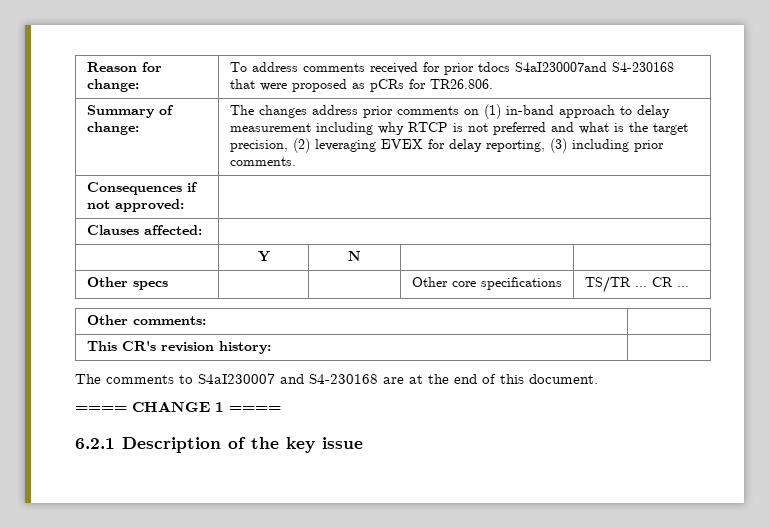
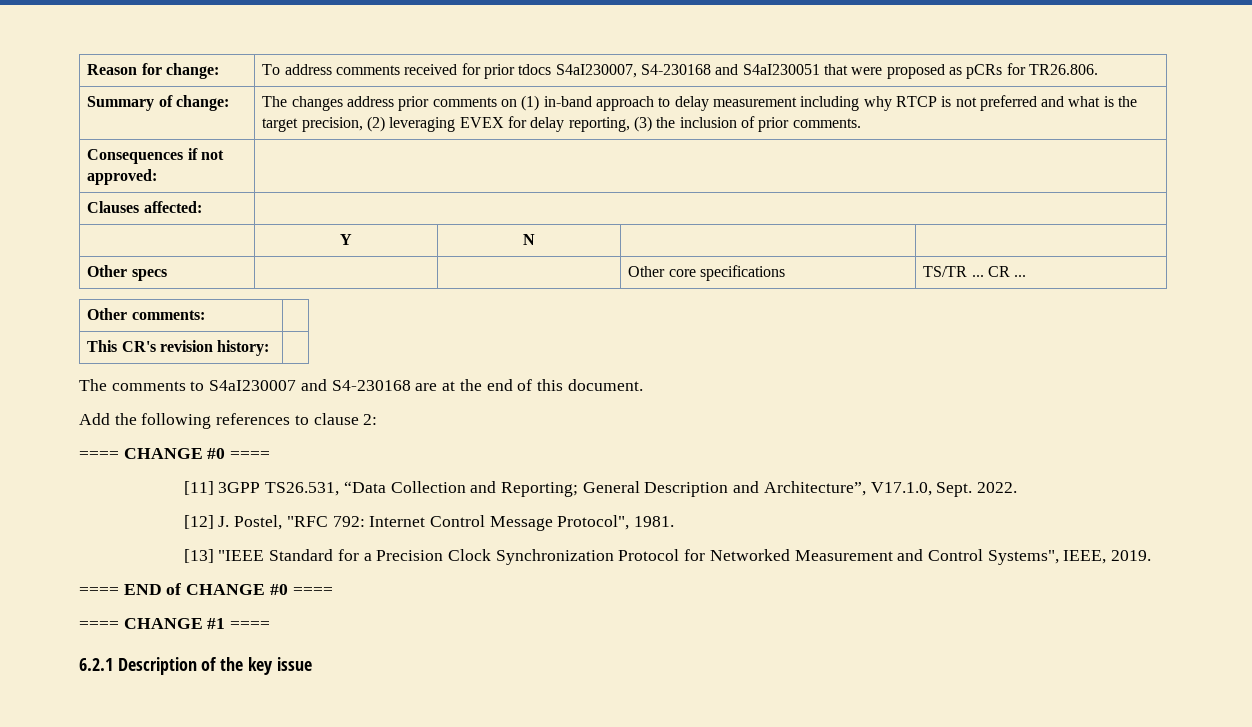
[514,62,674,72] S4aI230007and S4-230168 -> [555,64,820,78] S4aI230007, S4-230168 and S4aI230051
[571,139,629,152] including -> [656,116,755,128] the inclusion of
[75,401,224,412] ==== CHANGE 1 -> [79,413,378,429] [79,448,271,459] [183,481,1018,497] [183,515,675,531] [183,549,1152,565] [79,583,333,595] [79,618,226,629] Add the following references to clause 2: // ==== CHANGE #0 ==== // [11] 3GPP TS26.531, “Data Collection and Reporting; General Description and Architecture”, V17.1.0, Sept. 2022. // [12] J. Postel, "RFC 792: Internet Control Message Protocol", 1981. // [13] "IEEE Standard for a Precision Clock Synchronization Protocol for Networked Measurement and Control Systems", IEEE, 2019. // ==== END of CHANGE #0 ==== // ==== CHANGE #1

